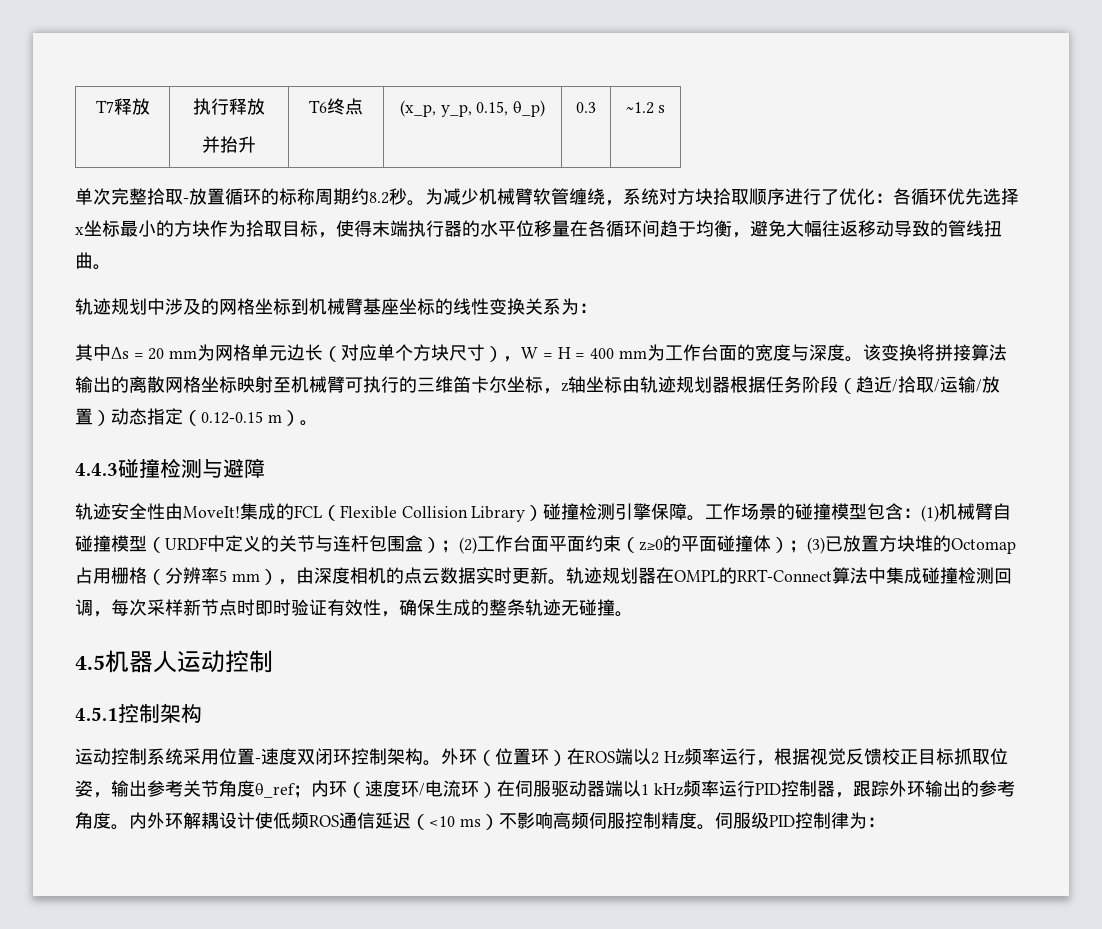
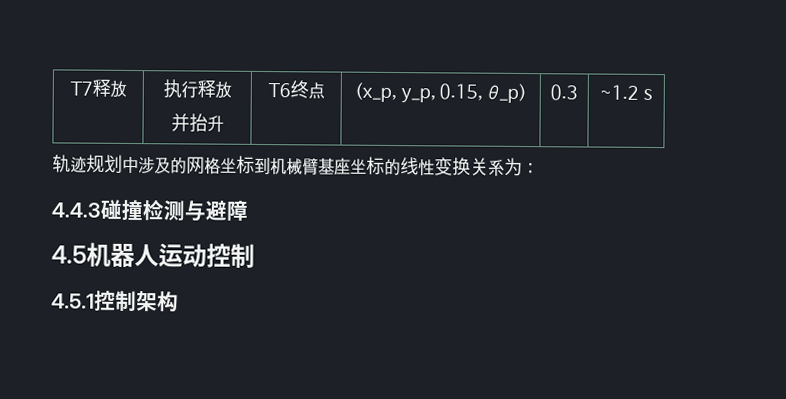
[75,188,1019,206] [75,220,1002,238] [75,252,111,270] // 单次完整拾取-放置循环的标称周期约8.2秒。为减少机械臂软管缠绕，系统对方块拾取顺序进行了优化：各循环优先选择x坐标最小的方块作为拾取目标，使得末端执行器的水平位移量在各循环间趋于均衡，避免大幅往返移动导致的管线扭曲。 -> (653, 94) none
[75,344,1007,362] [75,376,1000,394] [75,408,318,426] // 其中Δs = 20 mm为网格单元边长（对应单个方块尺寸），W = H = 400 mm为工作台面的宽度与深度。该变换将拼接算法输出的离散网格坐标映射至机械臂可执行的三维笛卡尔坐标，z轴坐标由轨迹规划器根据任务阶段（趋近/拾取/运输/放置）动态指定（0.12-0.15 m）。 -> (539, 168) none
[75,503,1012,522] [75,535,1016,554] [75,567,1012,585] [75,599,633,617] // 轨迹安全性由MoveIt!集成的FCL（Flexible Collision Library）碰撞检测引擎保障。工作场景的碰撞模型包含：(1)机械臂自碰撞模型（URDF中定义的关节与连杆包围盒）；(2)工作台面平面约束（z≥0的平面碰撞体）；(3)已放置方块堆的Octomap占用栅格（分辨率5 mm），由深度相机的点云数据实时更新。轨迹规划器在OMPL的RRT-Connect算法中集成碰撞检测回调，每次采样新节点时即时验证有效性，确保生成的整条轨迹无碰撞。 -> (248, 210) none
[75,748,1008,766] [75,780,1015,798] [75,812,885,830] // 运动控制系统采用位置-速度双闭环控制架构。外环（位置环）在ROS端以2 Hz频率运行，根据视觉反馈校正目标抓取位姿，输出参考关节角度θ_ref；内环（速度环/电流环）在伺服驱动器端以1 kHz频率运行PID控制器，跟踪外环输出的参考角度。内外环解耦设计使低频ROS通信延迟（<10 ms）不影响高频伺服控制精度。伺服级PID控制律为： -> (179, 302) none

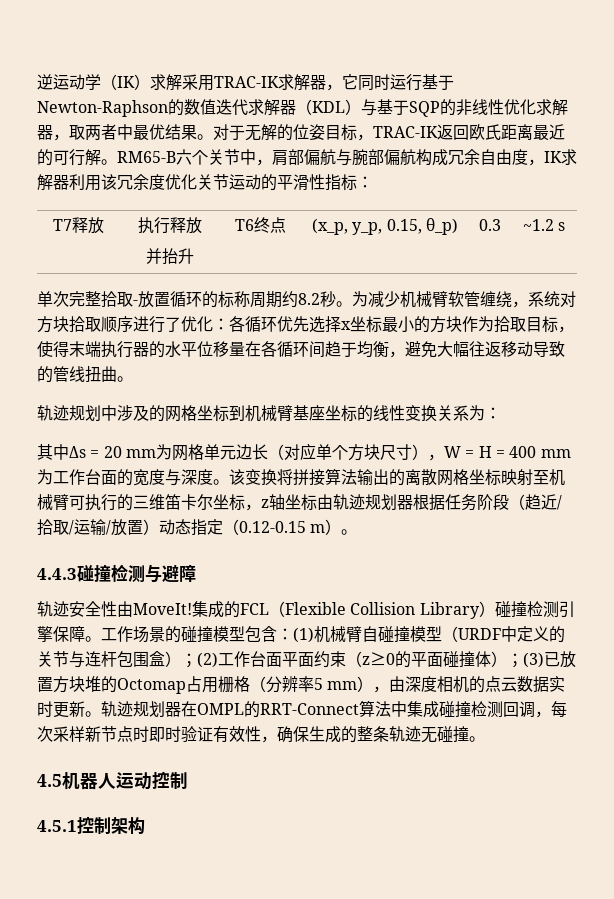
(69, 88) none -> [37,74,454,91] [37,99,568,117] [37,124,565,141] [37,149,577,166] [37,174,373,191] 逆运动学（IK）求解采用TRAC-IK求解器，它同时运行基于Newton-Raphson的数值迭代求解器（KDL）与基于SQP的非线性优化求解器，取两者中最优结果。对于无解的位姿目标，TRAC-IK返回欧氏距离最近的可行解。RM65-B六个关节中，肩部偏航与腕部偏航构成冗余自由度，IK求解器利用该冗余度优化关节运动的平滑性指标： //
(653, 94) none -> [37,291,576,308] [37,316,574,333] [37,341,565,358] [37,366,133,383] // 单次完整拾取-放置循环的标称周期约8.2秒。为减少机械臂软管缠绕，系统对方块拾取顺序进行了优化：各循环优先选择x坐标最小的方块作为拾取目标，使得末端执行器的水平位移量在各循环间趋于均衡，避免大幅往返移动导致的管线扭曲。
(539, 168) none -> [37,443,571,461] [37,468,565,486] [37,494,562,511] [37,519,358,536] // 其中Δs = 20 mm为网格单元边长（对应单个方块尺寸），W = H = 400 mm为工作台面的宽度与深度。该变换将拼接算法输出的离散网格坐标映射至机械臂可执行的三维笛卡尔坐标，z轴坐标由轨迹规划器根据任务阶段（趋近/拾取/运输/放置）动态指定（0.12-0.15 m）。
(248, 210) none -> [37,601,575,619] [37,626,565,643] [37,651,576,668] [37,676,566,694] [37,700,567,718] [37,726,485,743] // 轨迹安全性由MoveIt!集成的FCL（Flexible Collision Library）碰撞检测引擎保障。工作场景的碰撞模型包含：(1)机械臂自碰撞模型（URDF中定义的关节与连杆包围盒）；(2)工作台面平面约束（z≥0的平面碰撞体）；(3)已放置方块堆的Octomap占用栅格（分辨率5 mm），由深度相机的点云数据实时更新。轨迹规划器在OMPL的RRT-Connect算法中集成碰撞检测回调，每次采样新节点时即时验证有效性，确保生成的整条轨迹无碰撞。

